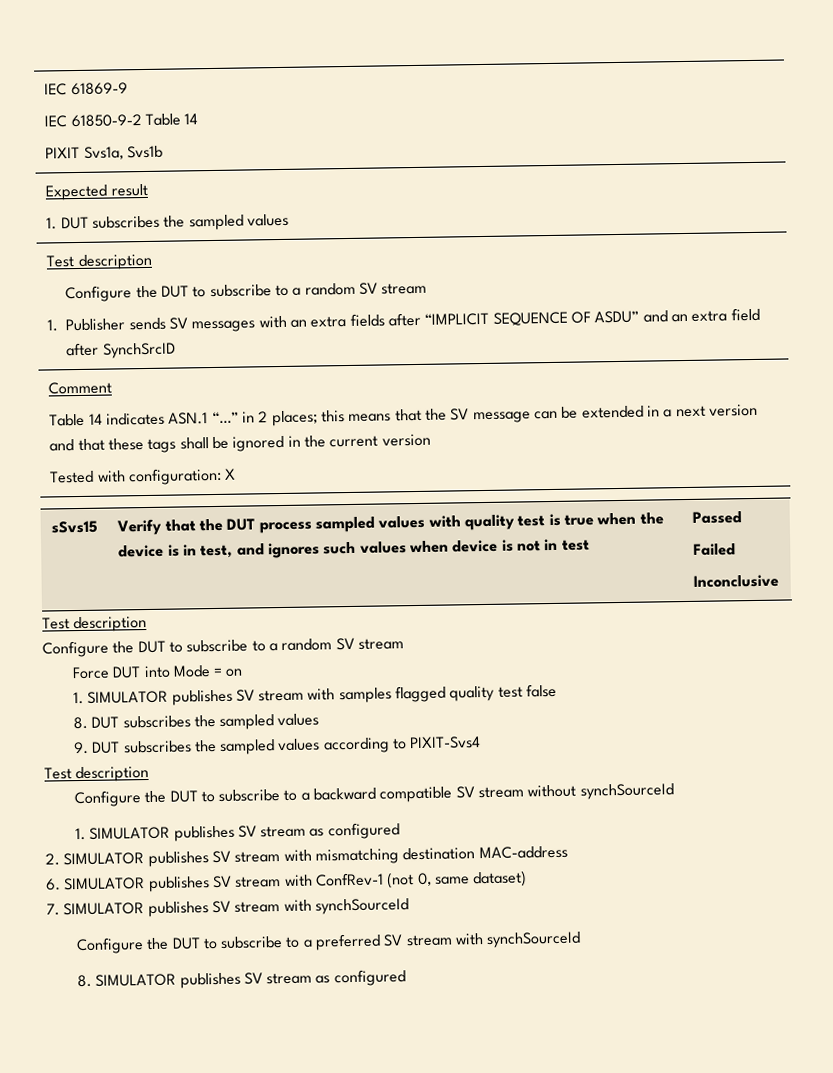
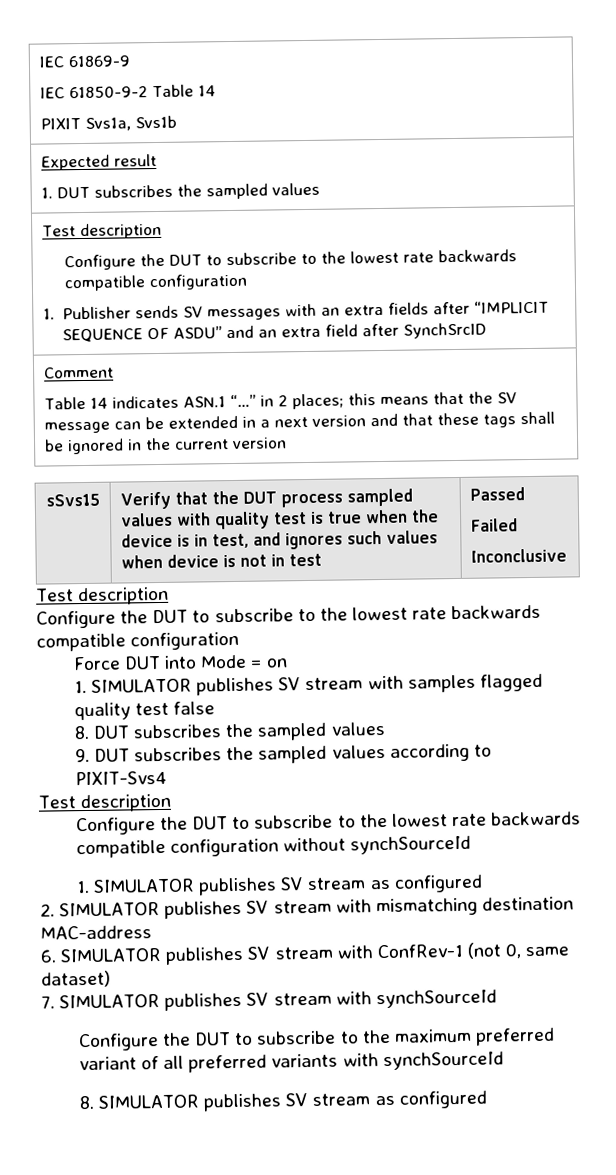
[292,282,428,296] a random SV stream -> [320,249,517,264] [63,273,247,292] the lowest rate backwards compatible configuration
[49,467,237,486] // Tested with configuration: X -> (287, 443) none
[268,637,404,652] a random SV stream -> [319,604,542,621] [36,631,240,652] the lowest rate backwards compatible configuration
[300,786,525,803] a backward compatible SV stream -> [359,811,582,828] [75,838,280,859] the lowest rate backwards compatible configuration
[302,933,453,951] a preferred SV stream -> [361,1027,555,1046] [78,1053,339,1073] the maximum preferred variant of all preferred variants

